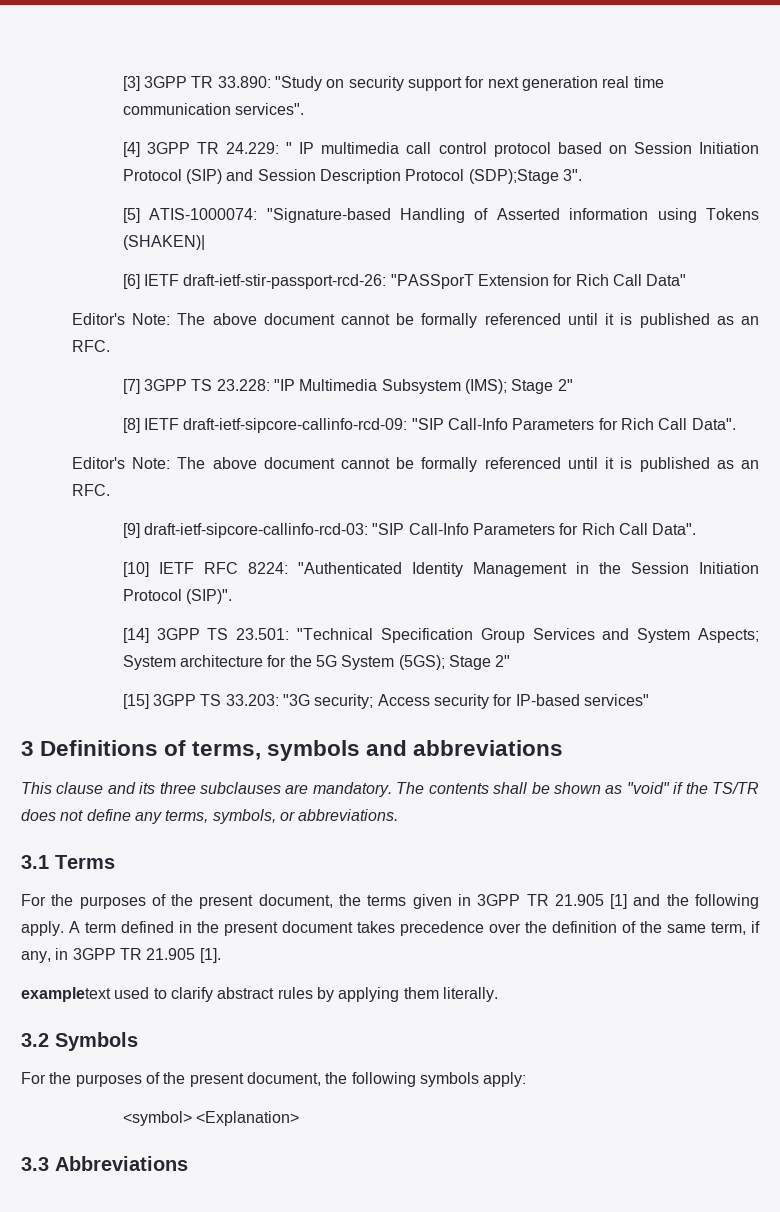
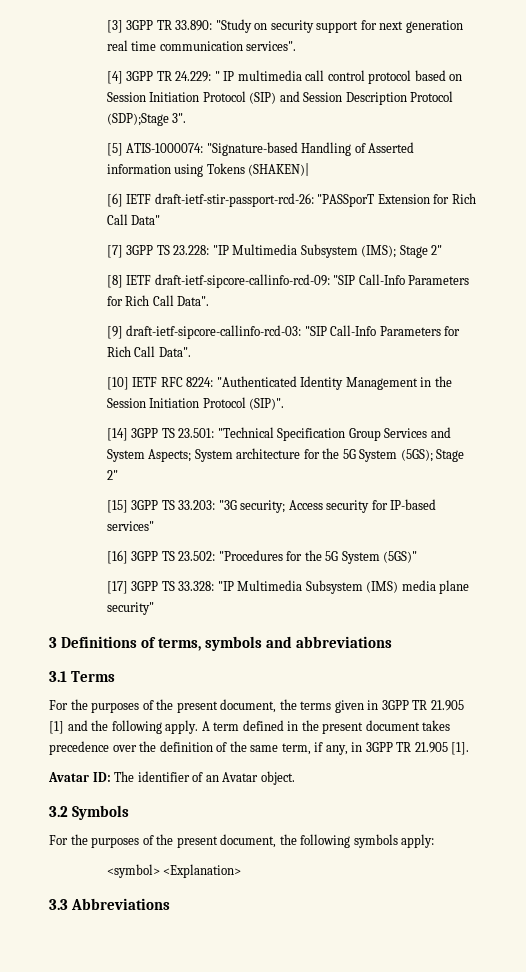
[71,313,759,328] [71,340,110,352] // Editor's Note: The above document cannot be formally referenced until it is published as an RFC. -> (161, 220) none
[71,457,759,472] [71,484,110,496] // Editor's Note: The above document cannot be formally referenced until it is published as an RFC. -> (210, 301) none
(649, 700) none -> [106,550,418,564] [106,580,470,594] [106,602,154,615] // [16] 3GPP TS 23.502: "Procedures for the 5G System (5GS)" // [17] 3GPP TS 33.328: "IP Multimedia Subsystem (IMS) media plane security"
[21,782,759,797] [21,809,399,824] // This clause and its three subclauses are mandatory. The contents shall be shown as "void" if the TS/TR does not define any terms, symbols, or abbreviations. -> (393, 642) none
[21,987,498,1002] exampletext used to clarify abstract rules by applying them literally. -> [48,771,295,785] Avatar ID: The identifier of an Avatar object.

